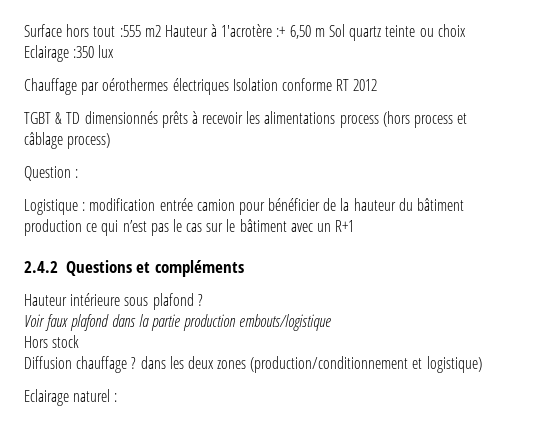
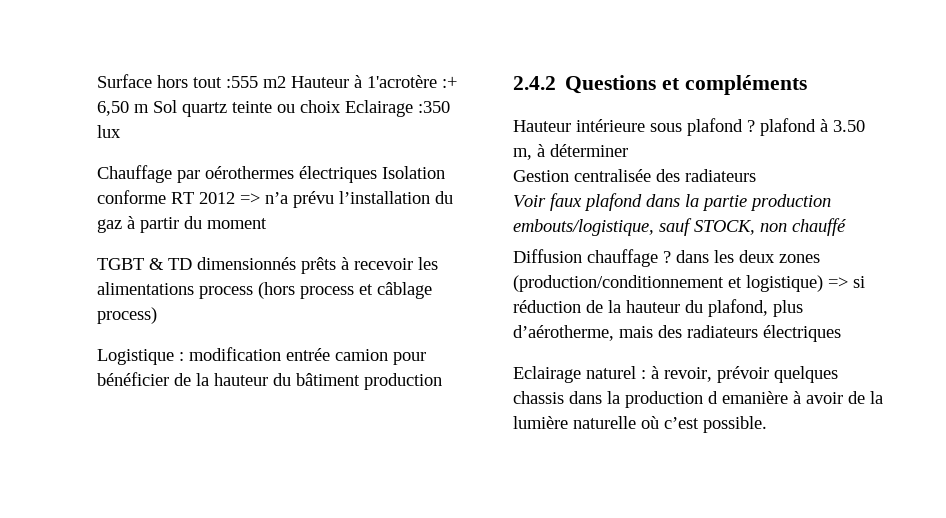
(378, 85) none -> [240,191,453,208] [97,216,267,233] => n’a prévu l’installation du gaz à partir du moment
[24,166,79,181] // Question : -> (157, 315) none
[86,219,355,236] ce qui n’est pas le cas sur le bâtiment avec un R+1 -> (442, 381) none
(203, 300) none -> [760,118,865,136] [513,144,628,160] [513,169,756,182] plafond à 3.50 m, à déterminer // Gestion centralisée des radiateurs
[239,314,332,331] [24,335,80,348] embouts/logistique // Hors stock -> [513,218,846,236] embouts/logistique, sauf STOCK, non chauffé
[24,389,118,406] // Eclairage naturel : -> [828,276,865,288] [513,299,803,317] [513,325,841,342] [513,366,838,383] [513,391,883,408] [513,416,767,433] => si réduction de la hauteur du plafond, plus d’aérotherme, mais des radiateurs électriques // Eclairage naturel : à revoir, prévoir quelques chassis dans la production d emanière à avoir de la lumière naturelle où c’est possible.

